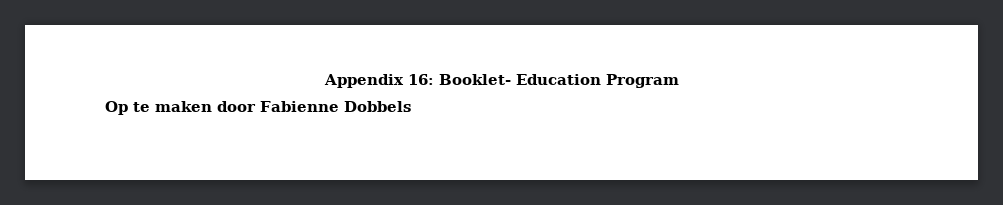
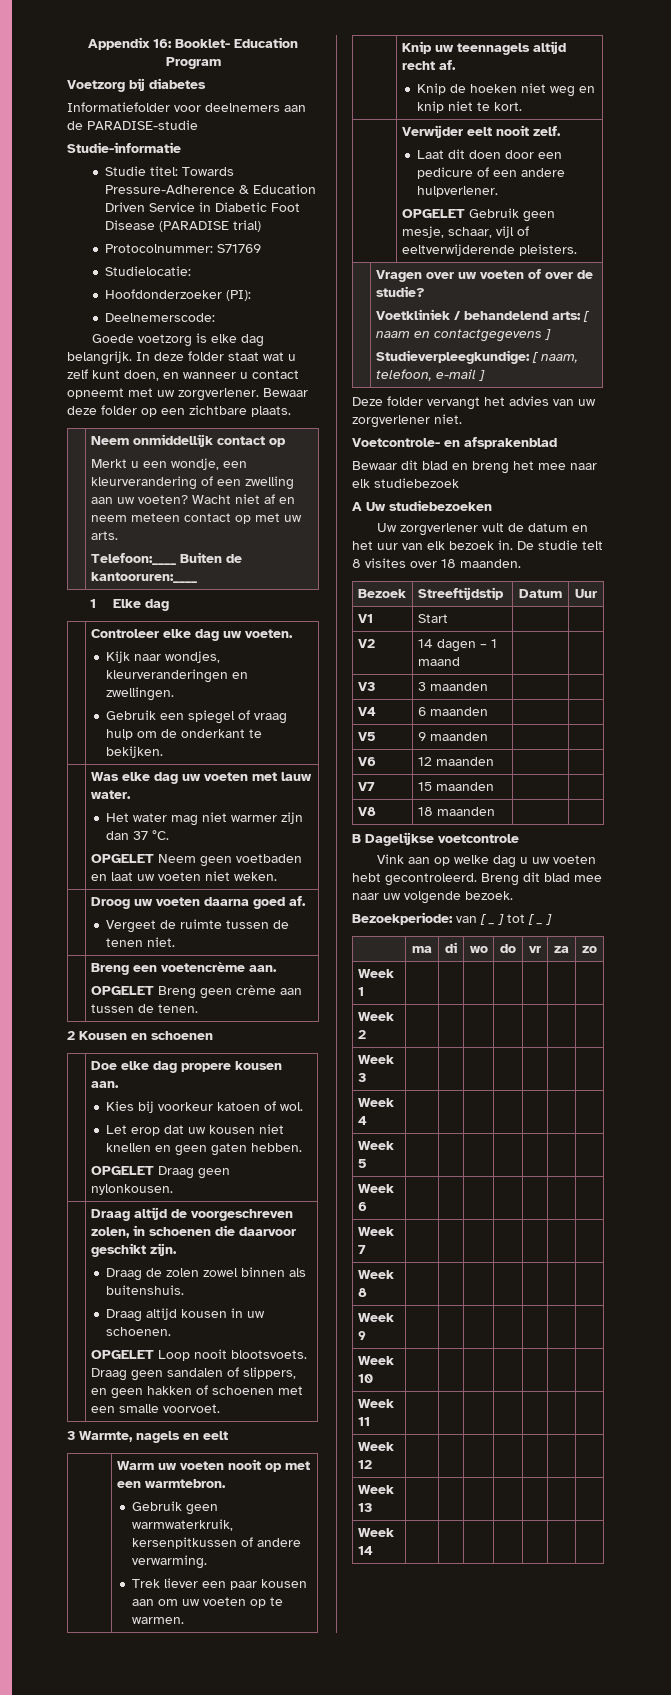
[105,101,411,115] Op te maken door Fabienne Dobbels -> [67,78,206,92] [67,102,306,112] [67,120,198,130] [67,142,181,153] [105,166,235,176] [105,184,317,194] [105,202,301,212] [105,220,262,232] [105,244,262,253] [105,266,192,276] [105,289,252,301] [105,313,216,322] [91,333,264,347] [67,351,296,365] [67,369,299,381] [67,388,308,401] [67,405,291,417] [90,434,286,447] [90,458,247,470] [90,476,294,490] [90,494,295,504] [90,513,302,524] [90,531,118,540] [90,552,242,565] [90,572,197,583] [89,599,169,611] [90,629,293,641] [106,651,221,663] [106,669,249,683] [106,687,175,701] [106,710,288,724] [106,729,263,740] [106,746,164,758] [90,772,312,784] [90,790,131,799] [106,812,304,826] [106,830,170,840] [90,854,302,867] [90,871,277,881] [90,896,306,909] [106,919,290,933] [106,937,176,947] [90,962,277,975] [90,985,302,999] [90,1004,198,1013] [67,1031,213,1040] [90,1061,282,1073] [90,1081,119,1088] [106,1101,304,1113] [106,1124,285,1136] [106,1143,303,1156] [90,1166,230,1179] [90,1184,173,1195] [90,1207,293,1221] [90,1225,296,1238] [90,1243,177,1257] [106,1267,307,1281] [106,1285,185,1295] [106,1308,266,1322] [106,1327,172,1336] [90,1349,307,1361] [90,1367,296,1381] [90,1385,303,1399] [90,1404,220,1413] [67,1431,228,1443] [116,1459,310,1472] [116,1479,226,1488] [132,1501,219,1515] [132,1519,234,1531] [132,1537,302,1549] [132,1555,208,1569] [132,1578,308,1590] [132,1597,284,1608] [132,1617,185,1624] [401,41,566,55] [401,60,456,70] [417,83,596,97] [417,101,523,113] [401,125,561,138] [417,149,563,159] [417,167,566,179] [417,186,499,197] [401,208,555,222] [401,226,529,238] [401,244,577,256] [375,269,593,282] [375,286,425,297] [375,309,590,322] [375,329,551,342] [375,350,578,364] [375,369,485,381] [352,396,596,410] [352,414,462,428] [352,437,557,449] [352,460,597,474] [352,478,459,488] [352,500,492,511] [376,523,588,536] [352,540,603,550] [352,558,521,568] [357,589,406,598] [417,587,504,600] [519,589,562,598] [575,589,597,598] [357,614,373,623] [417,614,448,623] [357,639,375,648] [417,639,497,652] [417,657,460,666] [357,682,375,691] [417,682,488,691] [357,707,376,716] [417,707,488,716] [357,732,376,741] [417,732,488,741] [357,757,376,766] [417,757,494,766] [357,782,375,791] [417,782,494,791] [357,807,376,816] [417,807,495,816] [352,832,519,846] [376,854,596,868] [352,872,602,886] [352,891,513,904] [352,912,552,925] [412,946,432,953] [445,942,457,953] [469,946,488,953] [500,944,516,953] [529,946,541,953] [554,946,569,953] [582,946,597,953] [357,969,394,978] [357,987,364,996] [357,1012,394,1021] [357,1030,366,1039] [357,1055,394,1064] [357,1073,366,1082] [357,1098,394,1107] [357,1116,367,1125] [357,1141,394,1150] [357,1159,367,1168] [357,1184,394,1193] [357,1202,367,1211] [357,1227,394,1236] [357,1245,366,1254] [357,1270,394,1279] [357,1288,367,1297] [357,1313,394,1322] [357,1331,366,1340] [357,1356,394,1365] [357,1374,373,1383] [357,1399,394,1408] [357,1417,370,1426] [357,1442,394,1451] [357,1460,372,1469] [357,1485,394,1494] [357,1503,372,1512] [357,1528,394,1537] [357,1546,373,1555] Voetzorg bij diabetes // Informatiefolder voor deelnemers aan de PARADISE-studie // Studie-informatie // Studie titel: Towards Pressure-Adherence & Education Driven Service in Diabetic Foot Disease (PARADISE trial) // Protocolnummer: S71769 // Studielocatie: // Hoofdonderzoeker (PI): // Deelnemerscode: // Goede voetzorg is elke dag belangrijk. In deze folder staat wat u zelf kunt doen, en wanneer u contact opneemt met uw zorgverlener. Bewaar deze folder op een zichtbare plaats. // | Neem onmiddellijk contact op // Merkt u een wondje, een kleurverandering of een zwelling aan uw voeten? Wacht niet af en neem meteen contact op met uw arts. // Telefoon:____ Buiten de kantooruren:____ // 1 Elke dag // | Controleer elke dag uw voeten. // Kijk naar wondjes, kleurveranderingen en zwellingen. // Gebruik een spiegel of vraag hulp om de onderkant te bekijken. // | Was elke dag uw voeten met lauw water. // Het water mag niet warmer zijn dan 37 °C. // OPGELET Neem geen voetbaden en laat uw voeten niet weken. // | Droog uw voeten daarna goed af. // Vergeet de ruimte tussen de tenen niet. // | Breng een voetencrème aan. // OPGELET Breng geen crème aan tussen de tenen. // 2 Kousen en schoenen // | Doe elke dag propere kousen aan. // Kies bij voorkeur katoen of wol. // Let erop dat uw kousen niet knellen en geen gaten hebben. // OPGELET Draag geen nylonkousen. // | Draag altijd de voorgeschreven zolen, in schoenen die daarvoor geschikt zijn. // Draag de zolen zowel binnen als buitenshuis. // Draag altijd kousen in uw schoenen. // OPGELET Loop nooit blootsvoets. Draag geen sandalen of slippers, en geen hakken of schoenen met een smalle voorvoet. // 3 Warmte, nagels en eelt // | Warm uw voeten nooit op met een warmtebron. // Gebruik geen warmwaterkruik, kersenpitkussen of andere verwarming. // Trek liever een paar kousen aan om uw voeten op te warmen. // | Knip uw teennagels altijd recht af. // Knip de hoeken niet weg en knip niet te kort. // | Verwijder eelt nooit zelf. // Laat dit doen door een pedicure of een andere hulpverlener. // OPGELET Gebruik geen mesje, schaar, vijl of eeltverwijderende pleisters. // | Vragen over uw voeten of over de studie? // Voetkliniek / behandelend arts: [ naam en contactgegevens ] // Studieverpleegkundige: [ naam, telefoon, e-mail ] // Deze folder vervangt het advies van uw zorgverlener niet. // Voetcontrole- en afsprakenblad // Bewaar dit blad en breng het mee naar elk studiebezoek // A Uw studiebezoeken // Uw zorgverlener vult de datum en het uur van elk bezoek in. De studie telt 8 visites over 18 maanden. // Bezoek | Streeftijdstip | Datum | Uur // V1 | Start | | // V2 | 14 dagen – 1 maand | | // V3 | 3 maanden | | // V4 | 6 maanden | | // V5 | 9 maanden | | // V6 | 12 maanden | | // V7 | 15 maanden | | // V8 | 18 maanden | | // B Dagelijkse voetcontrole // Vink aan op welke dag u uw voeten hebt gecontroleerd. Breng dit blad mee naar uw volgende bezoek. // Bezoekperiode: van [ _ ] tot [ _ ] // | ma | di | wo | do | vr | za | zo // Week 1 | | | | | | | // Week 2 | | | | | | | // Week 3 | | | | | | | // Week 4 | | | | | | | // Week 5 | | | | | | | // Week 6 | | | | | | | // Week 7 | | | | | | | // Week 8 | | | | | | | // Week 9 | | | | | | | // Week 10 | | | | | | | // Week 11 | | | | | | | // Week 12 | | | | | | | // Week 13 | | | | | | | // Week 14 | | | | | | |

